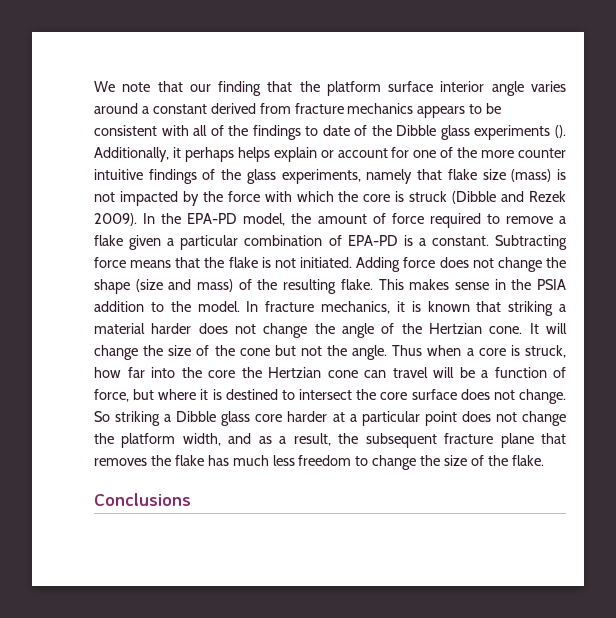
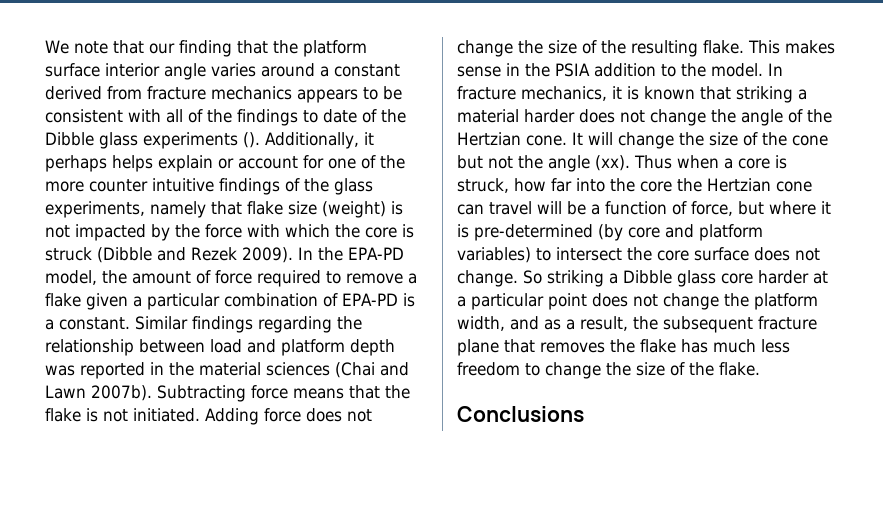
[511,169,552,182] (mass) -> [322,201,386,218] (weight)
(489, 241) none -> [135,316,362,333] [45,339,395,356] [45,362,409,379] [45,385,152,401] Similar findings regarding the relationship between load and platform depth was reported in the material sciences (Chai and Lawn 2007b).
[94,279,234,294] shape (size and mass) -> [548,40,577,54] size
[352,345,388,360] angle. -> [548,155,630,172] angle (xx).
[225,389,278,400] destined -> [474,224,763,241] [457,247,531,263] pre-determined (by core and platform variables)

